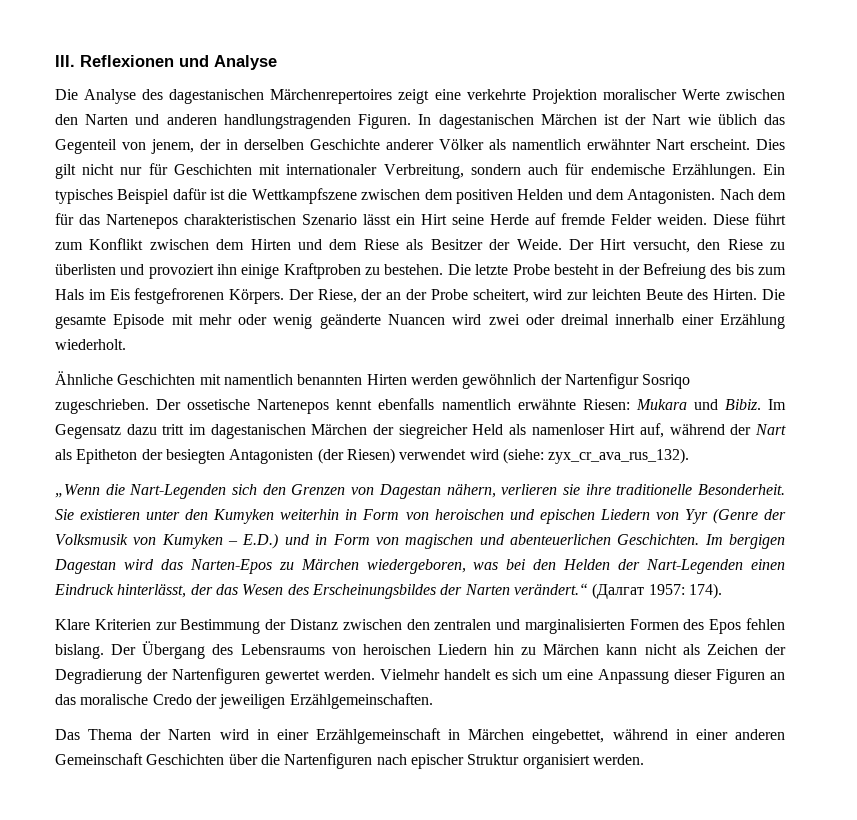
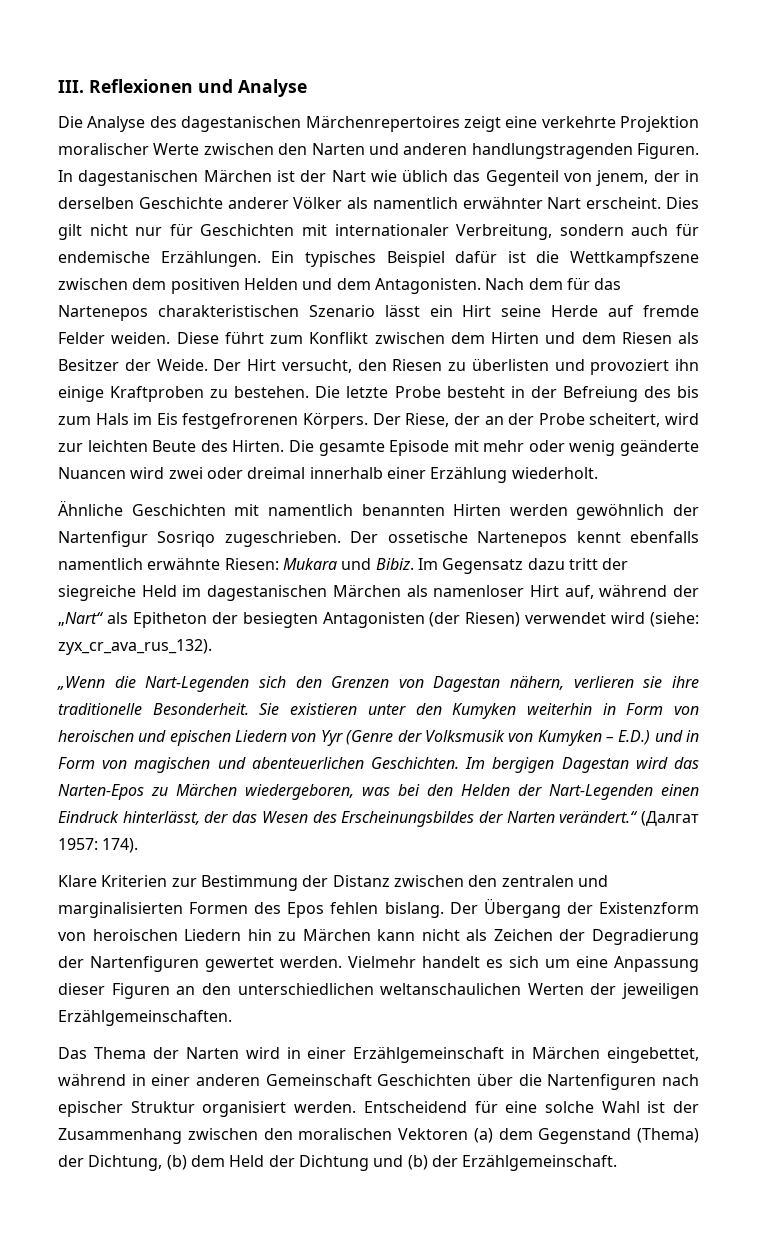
[363,239,399,250] Riese -> [621,332,672,344] Riesen
[727,239,763,250] Riese -> [392,359,443,371] Riesen
[189,424,504,439] im dagestanischen Märchen der siegreicher Held -> [602,558,629,570] [58,584,401,601] der siegreiche Held im dagestanischen Märchen
[754,424,786,435] Nart -> [58,612,104,626] „Nart“
[212,644,325,655] des Lebensraums -> [566,902,699,914] der Existenzform
[55,694,192,705] das moralische Credo -> [201,983,584,995] den unterschiedlichen weltanschaulichen Werten
(644, 759) none -> [363,1100,700,1113] [58,1128,699,1144] [58,1154,618,1171] Entscheidend für eine solche Wahl ist der Zusammenhang zwischen den moralischen Vektoren (a) dem Gegenstand (Thema) der Dichtung, (b) dem Held der Dichtung und (b) der Erzählgemeinschaft.

